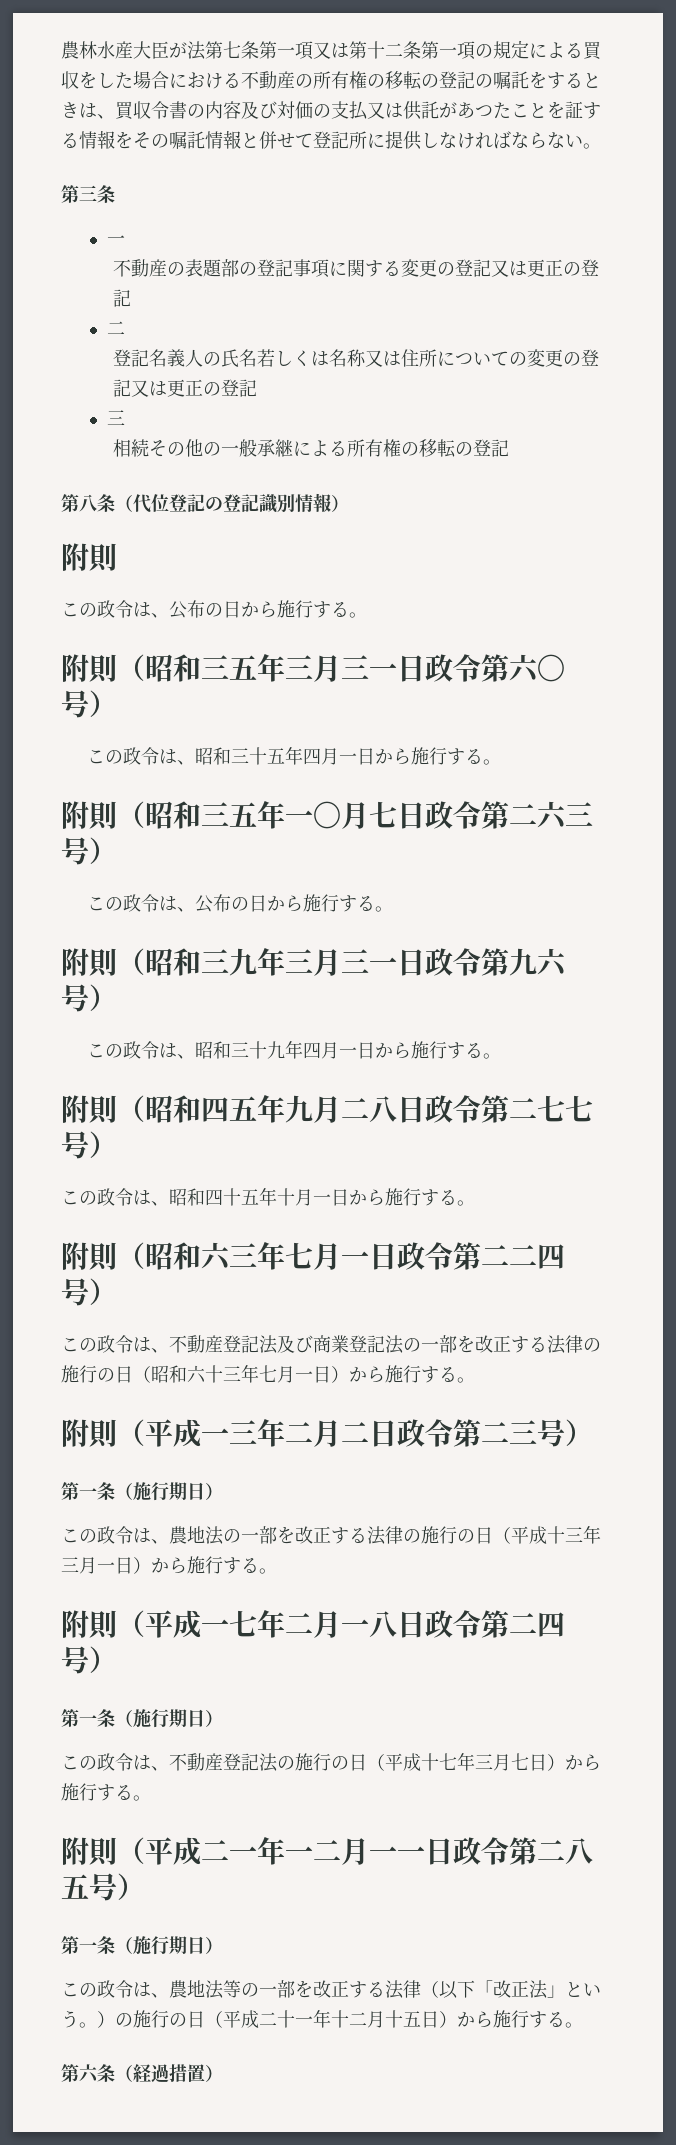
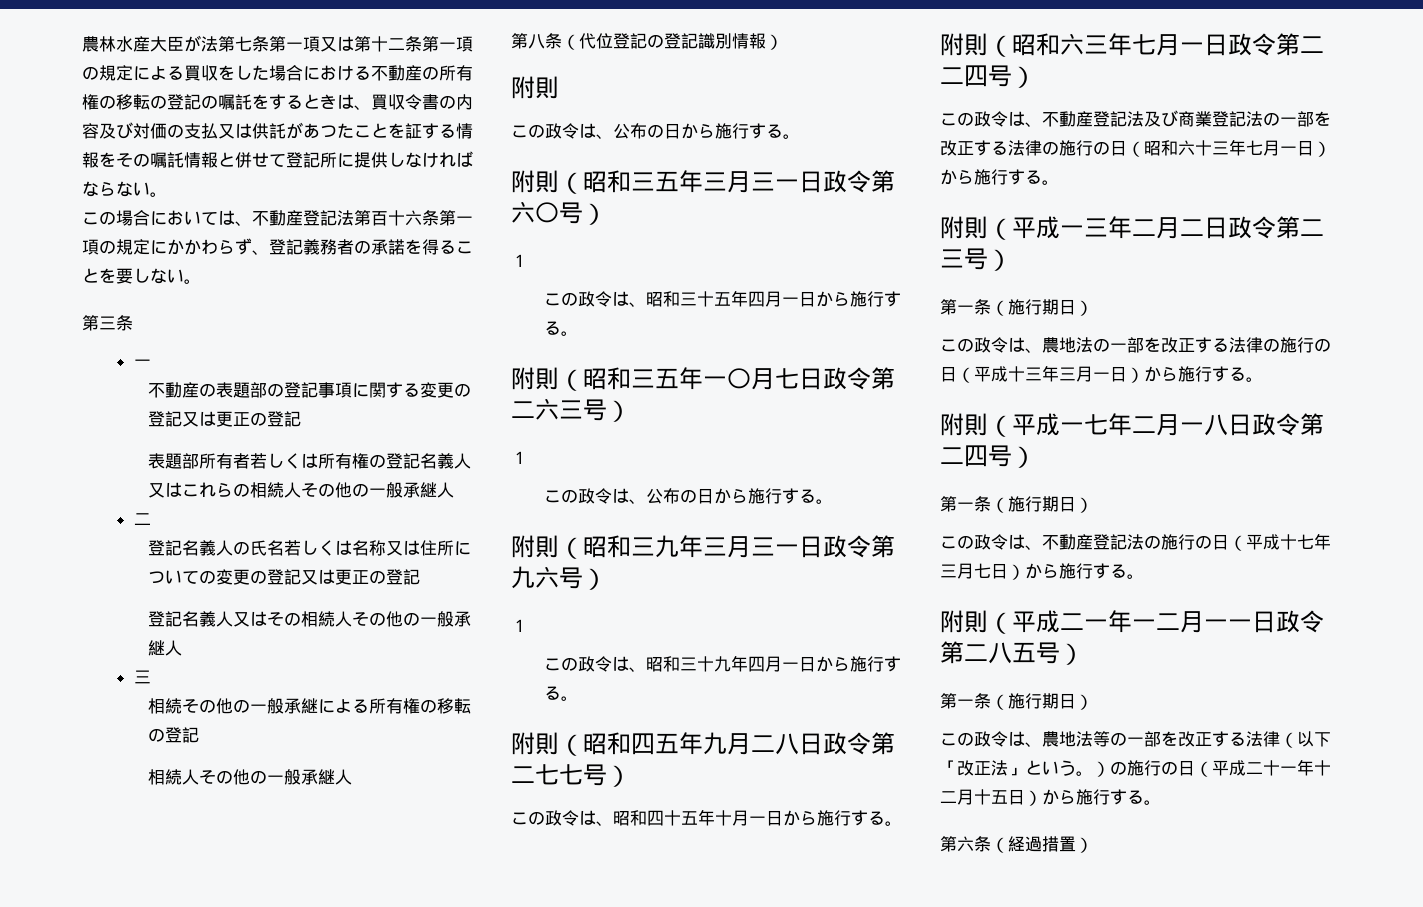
(601, 146) none -> [82,210,473,226] [82,238,473,255] [82,268,201,284] // この場合においては、不動産登記法第百十六条第一項の規定にかかわらず、登記義務者の承諾を得ることを要しない。
(131, 298) none -> [148,453,472,469] [148,482,455,498] // 表題部所有者若しくは所有権の登記名義人又はこれらの相続人その他の一般承継人
(257, 388) none -> [148,611,472,627] [148,640,183,656] // 登記名義人又はその相続人その他の一般承継人
(509, 448) none -> [148,769,353,785] // 相続人その他の一般承継人
(117, 703) none -> [511,254,528,267] // １
(117, 850) none -> [511,451,528,464] // １
(117, 997) none -> [511,619,528,632] // １

